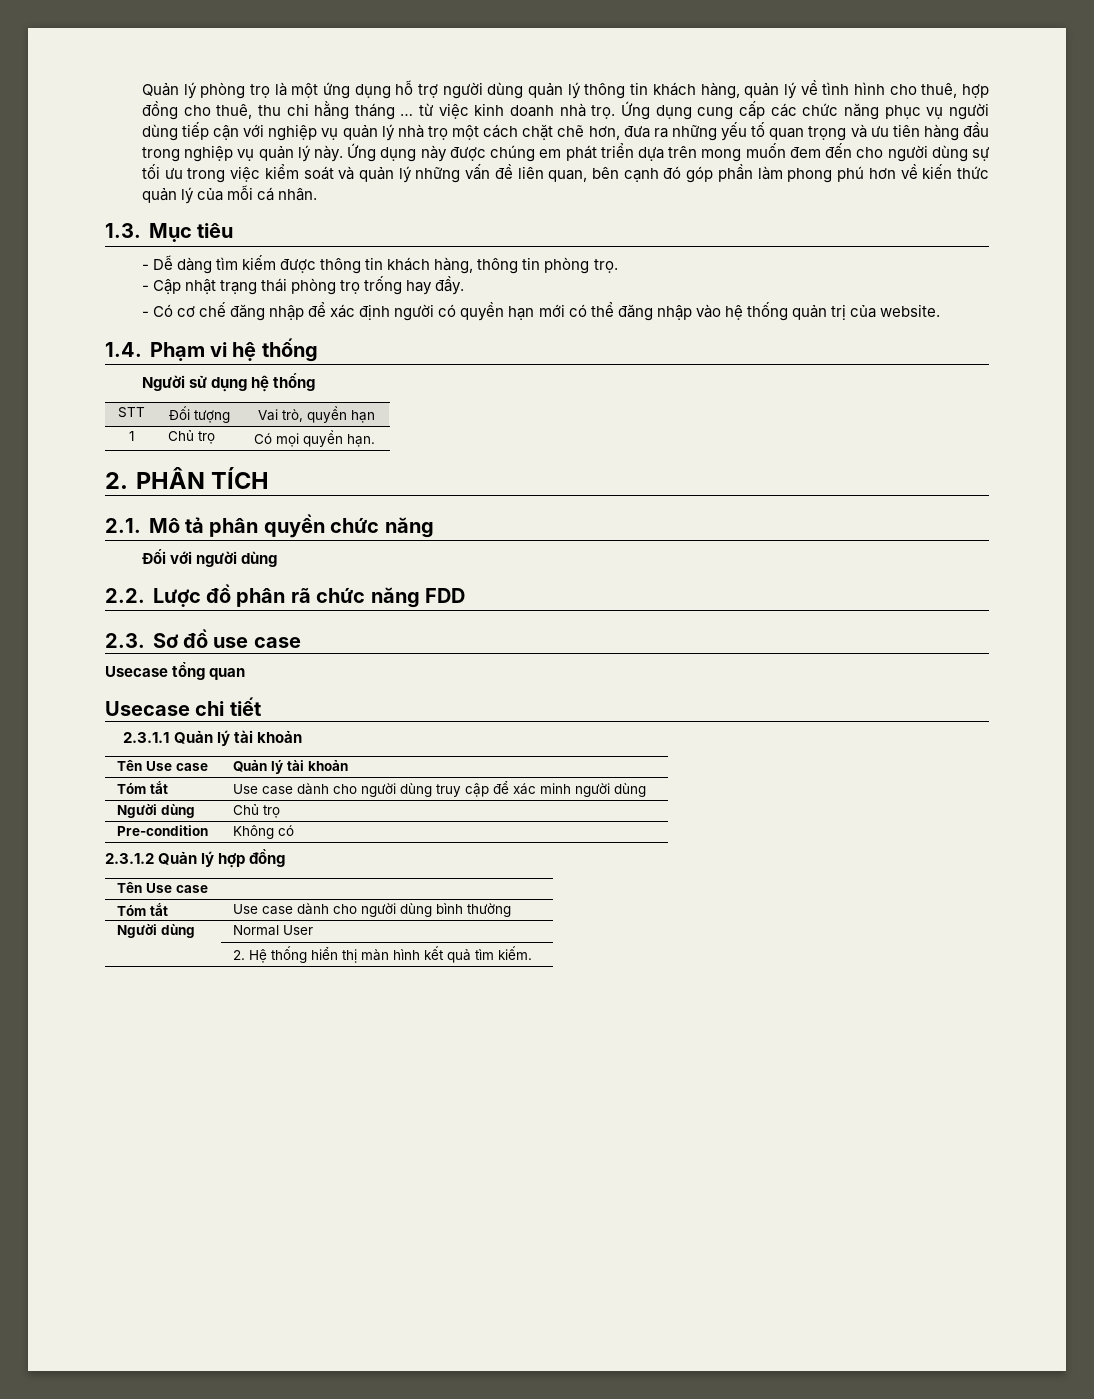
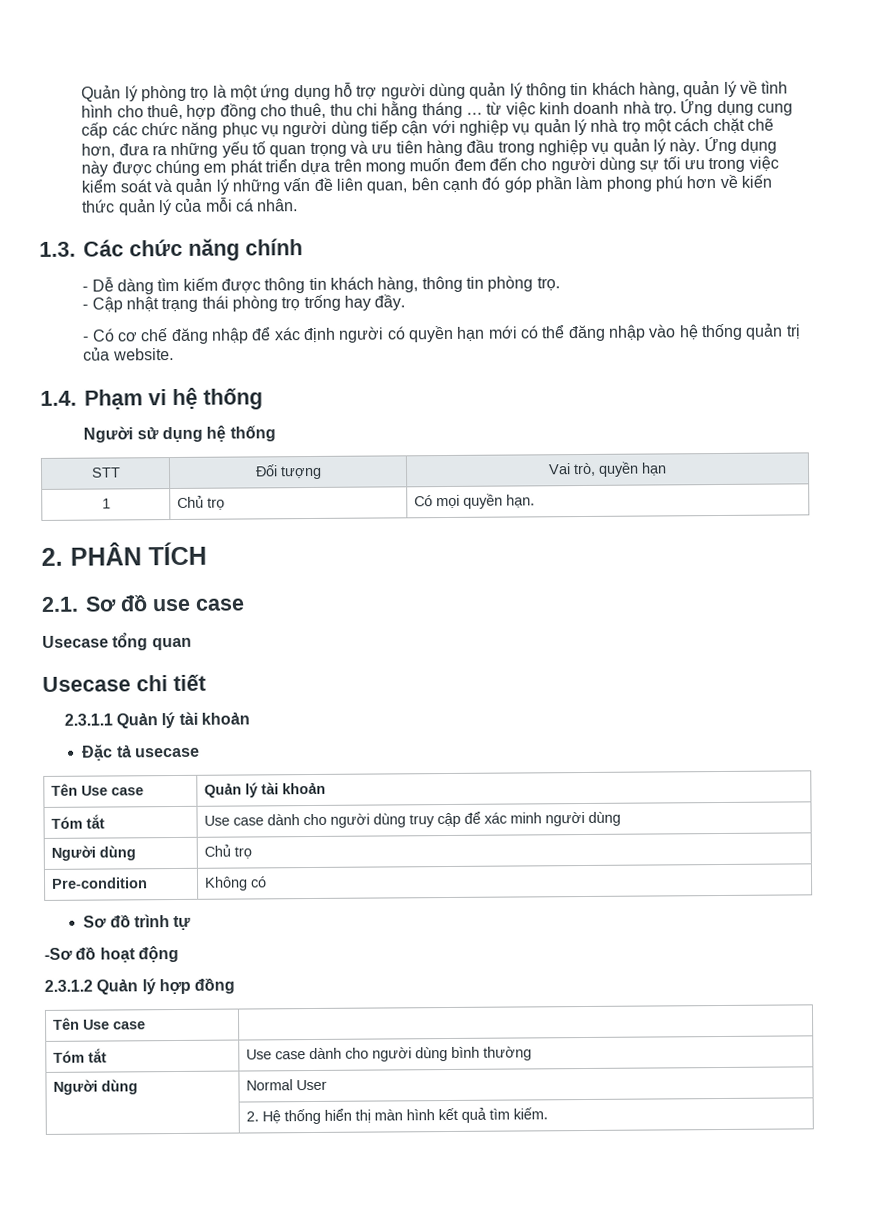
[148,223,233,243] Mục tiêu -> [83,238,303,261] Các chức năng chính
[148,514,434,538] [141,549,278,567] [105,584,465,608] [105,633,145,648] Mô tả phân quyền chức năng // Đối với người dùng // 2.2. Lược đồ phân rã chức năng FDD // 2.3. -> (79, 604) none
(302, 736) none -> [82,744,200,761] // Đặc tả usecase
(294, 830) none -> [83,914,192,931] [44,945,179,963] // Sơ đồ trình tự // -Sơ đồ hoạt động

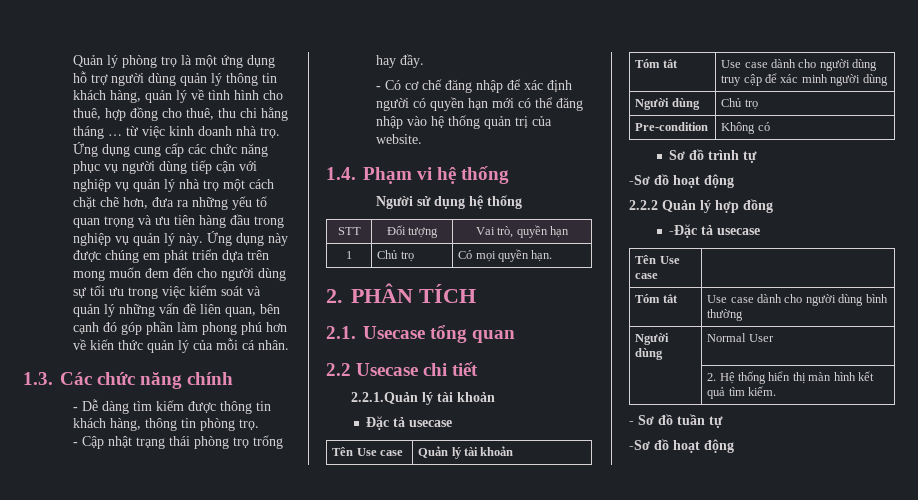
[85,595,245,612] Sơ đồ use case // -> (356, 332) none
(192, 644) none -> [326,363,351,376] 2.2
[63,713,159,729] 2.3.1.1 Quản -> [350,392,418,404] 2.2.1.Quản
[44,979,93,992] 2.3.1.2 -> [629,200,658,210] 2.2.2
(236, 986) none -> [669,224,761,238] // -Đặc tả usecase
(548, 1113) none -> [629,414,723,428] [629,439,734,453] // - Sơ đồ tuần tự // -Sơ đồ hoạt động

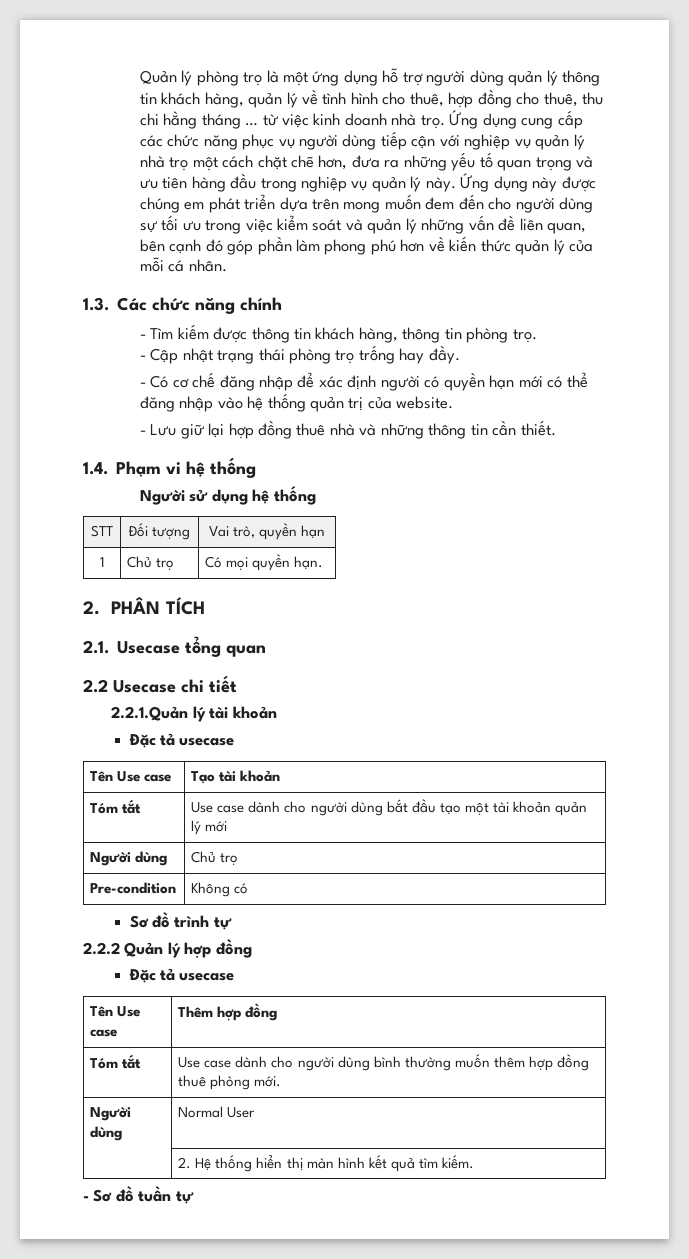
[81,399,152,414] Dễ dàng tìm -> [150,328,174,339] Tìm
(422, 139) none -> [139,420,556,439] // - Lưu giữ lại hợp đồng thuê nhà và những thông tin cần thiết.
[418,446,462,459] Quản lý -> [191,771,216,784] Tạo
[721,73,888,86] truy cập để xác minh người dùng -> [386,799,587,816] [191,820,228,835] bắt đầu tạo một tài khoản quản lý mới
[629,174,734,188] // -Sơ đồ hoạt động -> (232, 923) none
[669,224,761,238] [635,255,680,264] [635,273,659,279] -Đặc tả usecase // Tên Use case | -> [128,968,235,983] [90,1006,141,1017] [90,1029,118,1037] [178,1003,278,1021] Đặc tả usecase // Tên Use case | Thêm hợp đồng
(744, 315) none -> [454,1054,589,1071] [178,1075,282,1090] muốn thêm hợp đồng thuê phòng mới.
[629,439,734,453] // -Sơ đồ hoạt động -> (194, 1197) none

